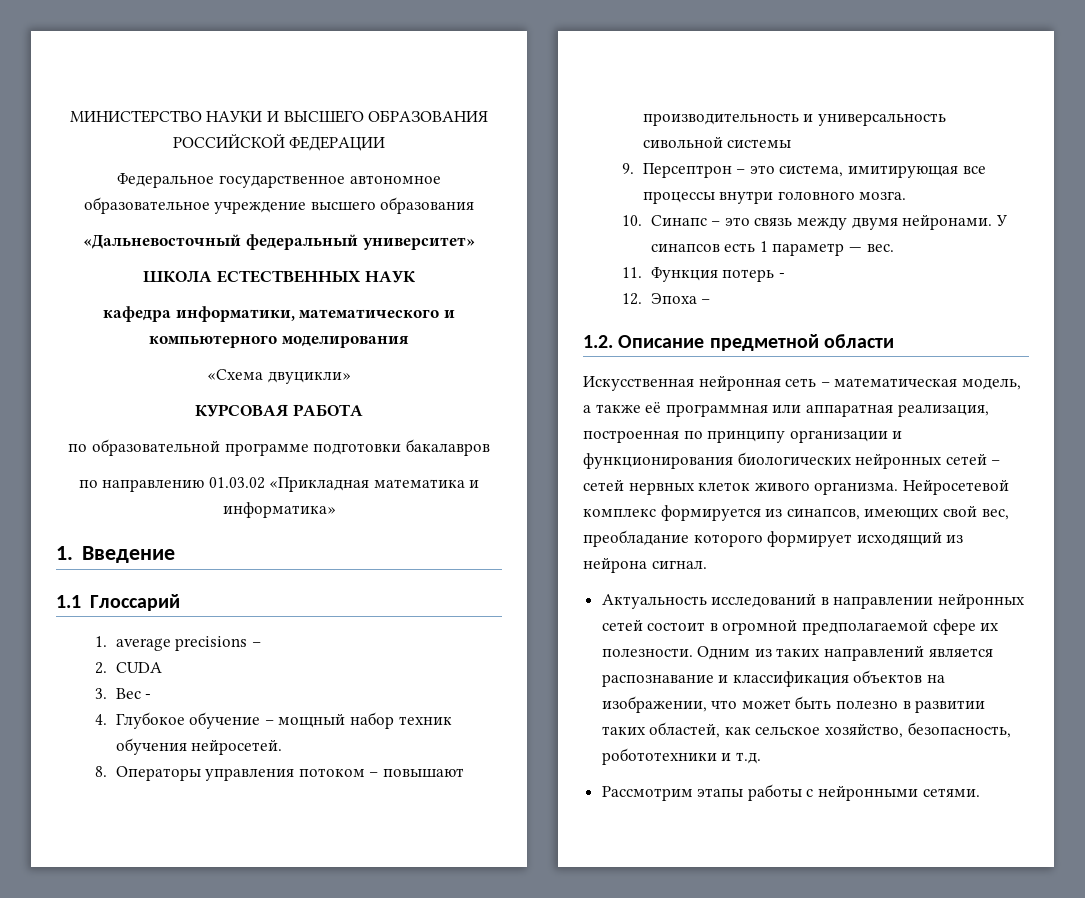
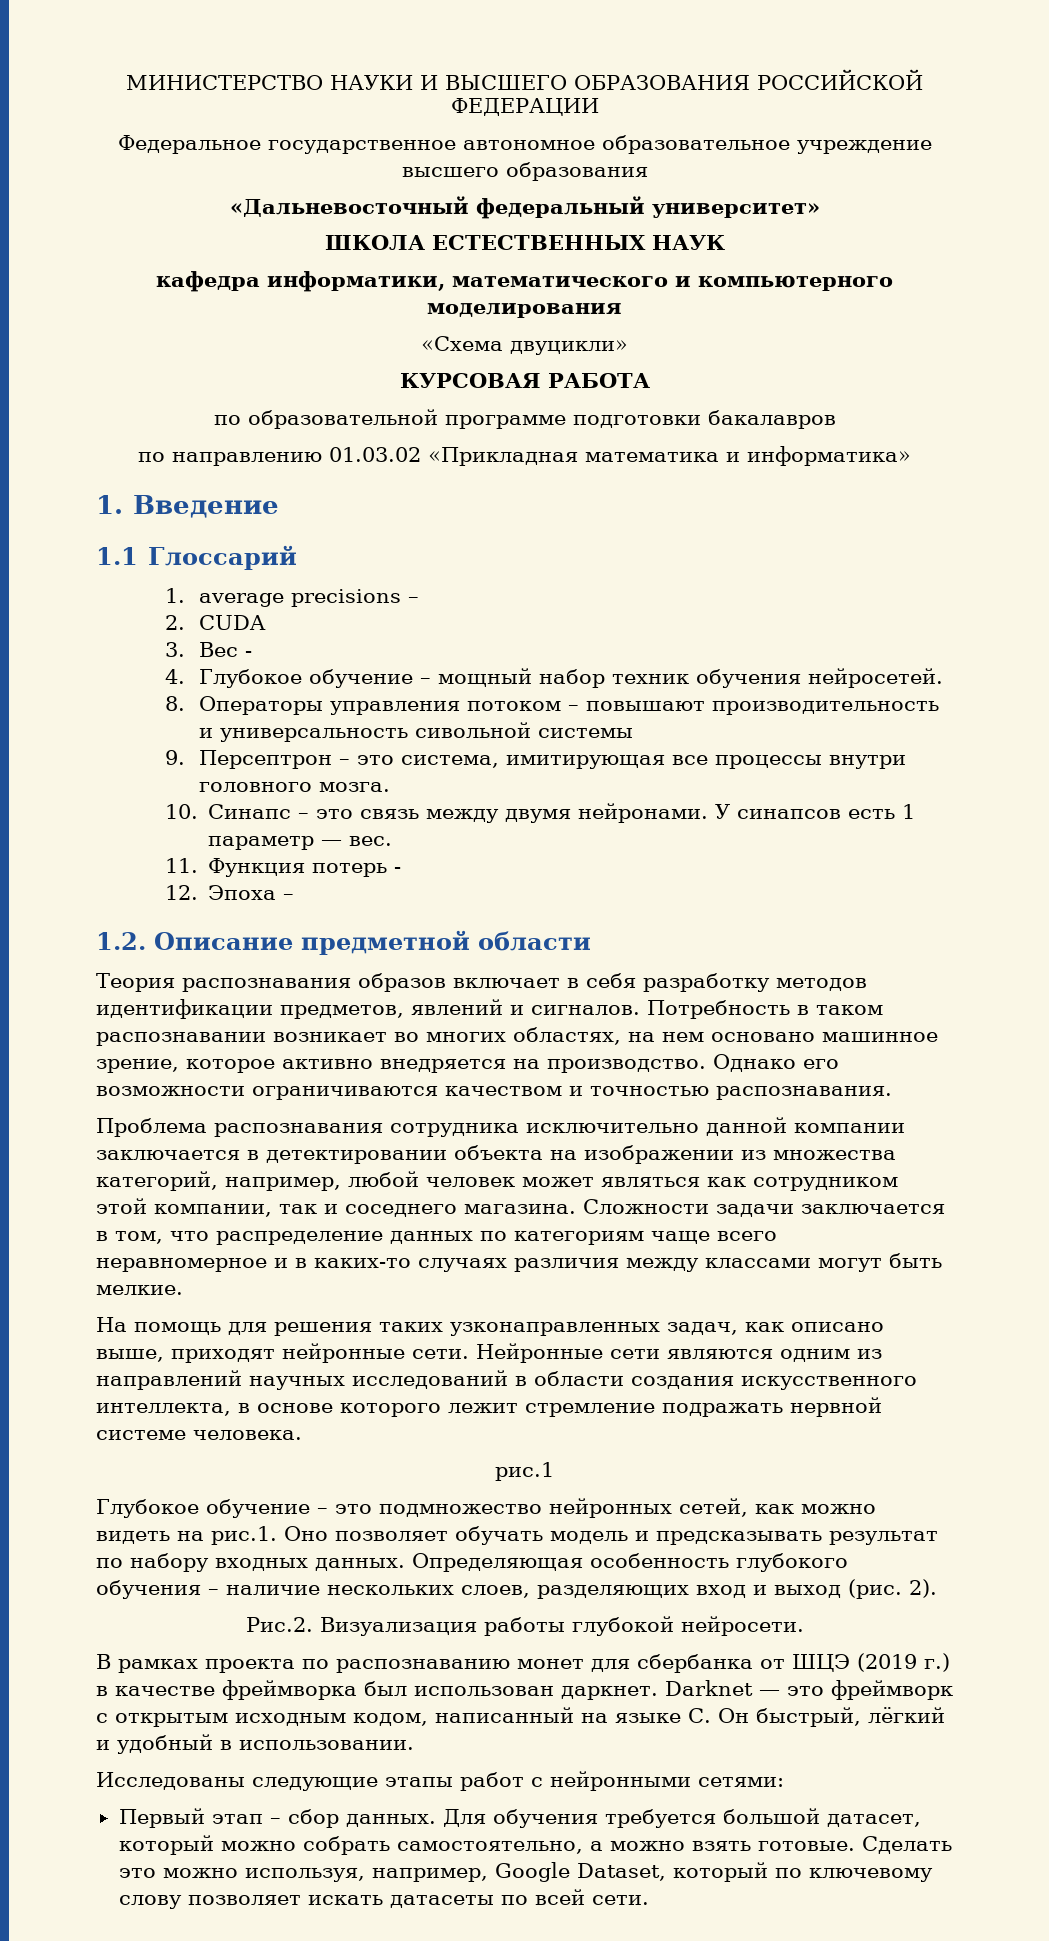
[583,375,1021,391] [583,402,989,417] [583,430,903,443] [583,452,1001,469] [583,479,1009,495] [583,505,1009,521] [583,530,964,547] [583,557,707,573] [601,593,1026,609] [601,619,1000,635] [601,645,993,661] [601,670,946,687] [601,696,986,713] [601,722,1011,738] [601,748,761,765] [601,784,980,801] Искусственная нейронная сеть – математическая модель, а также её программная или аппаратная реализация, построенная по принципу организации и функционирования биологических нейронных сетей – сетей нервных клеток живого организма. Нейросетевой комплекс формируется из синапсов, имеющих свой вес, преобладание которого формирует исходящий из нейрона сигнал. // Актуальность исследований в направлении нейронных сетей состоит в огромной предполагаемой сфере их полезности. Одним из таких направлений является распознавание и классификация объектов на изображении, что может быть полезно в развитии таких областей, как сельское хозяйство, безопасность, робототехники и т.д. // Рассмотрим этапы работы с нейронными сетями. -> [96,973,867,992] [96,999,883,1019] [96,1027,938,1046] [96,1054,839,1073] [96,1086,892,1100] [96,1117,905,1137] [96,1145,896,1164] [96,1171,898,1191] [96,1198,945,1217] [96,1231,777,1245] [96,1253,942,1272] [96,1285,183,1295] [96,1317,884,1336] [96,1343,882,1363] [96,1370,917,1390] [96,1397,882,1417] [96,1430,302,1440] [495,1462,554,1481] [96,1498,876,1518] [96,1526,938,1545] [96,1553,848,1572] [96,1579,937,1599] [245,1616,804,1636] [96,1653,950,1673] [96,1680,953,1700] [96,1707,945,1727] [96,1734,414,1754] [96,1771,784,1791] [118,1808,921,1828] [118,1835,952,1855] [118,1862,933,1882] [118,1889,649,1909] Теория распознавания образов включает в себя разработку методов идентификации предметов, явлений и сигналов. Потребность в таком распознавании возникает во многих областях, на нем основано машинное зрение, которое активно внедряется на производство. Однако его возможности ограничиваются качеством и точностью распознавания. // Проблема распознавания сотрудника исключительно данной компании заключается в детектировании объекта на изображении из множества категорий, например, любой человек может являться как сотрудником этой компании, так и соседнего магазина. Сложности задачи заключается в том, что распределение данных по категориям чаще всего неравномерное и в каких-то случаях различия между классами могут быть мелкие. // На помощь для решения таких узконаправленных задач, как описано выше, приходят нейронные сети. Нейронные сети являются одним из направлений научных исследований в области создания искусственного интеллекта, в основе которого лежит стремление подражать нервной системе человека. // рис.1 // Глубокое обучение – это подмножество нейронных сетей, как можно видеть на рис.1. Оно позволяет обучать модель и предсказывать результат по набору входных данных. Определяющая особенность глубокого обучения – наличие нескольких слоев, разделяющих вход и выход (рис. 2). // Рис.2. Визуализация работы глубокой нейросети. // В рамках проекта по распознаванию монет для сбербанка от ШЦЭ (2019 г.) в качестве фреймворка был использован даркнет. Darknet — это фреймворк с открытым исходным кодом, написанный на языке C. Он быстрый, лёгкий и удобный в использовании. // Исследованы следующие этапы работ с нейронными сетями: // Первый этап – сбор данных. Для обучения требуется большой датасет, который можно собрать самостоятельно, а можно взять готовые. Сделать это можно используя, например, Google Dataset, который по ключевому слову позволяет искать датасеты по всей сети.

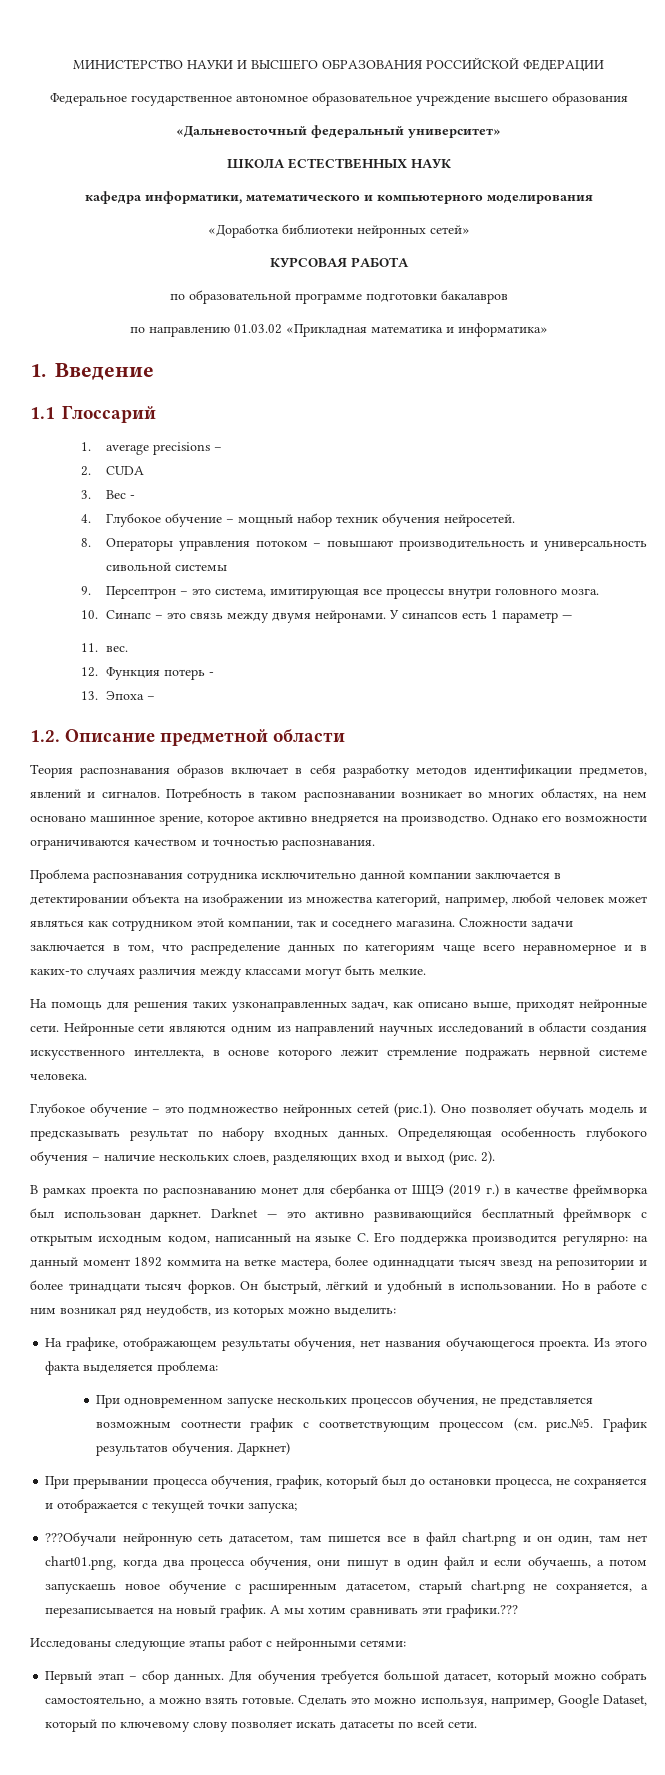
[421,336,628,355] «Схема двуцикли» -> [207,224,470,238] «Доработка библиотеки нейронных сетей»
(342, 843) none -> [80,643,98,652] // 11.
[164,858,198,873] 11. -> [80,667,98,677] 12.
[164,885,198,900] 12. -> [80,691,98,700] 13.
[495,1462,554,1481] // рис.1 -> (87, 1077) none
[679,1498,876,1517] [96,1526,277,1545] сетей, как можно видеть на рис.1. -> [357,1103,436,1117] сетей (рис.1).
[245,1616,804,1636] // Рис.2. Визуализация работы глубокой нейросети. -> (495, 1157) none
(824, 1691) none -> [315,1208,554,1222] активно развивающийся бесплатный
(711, 1715) none -> [373,1232,648,1246] [30,1256,648,1270] [30,1280,235,1294] Его поддержка производится регулярно: на данный момент 1892 коммита на ветке мастера, более одиннадцати тысяч звезд на репозитории и более тринадцати тысяч форков.
(414, 1745) none -> [561,1280,647,1294] [30,1304,396,1318] [45,1337,647,1351] [45,1361,219,1375] [96,1394,594,1408] [96,1418,648,1432] [96,1442,291,1456] [45,1475,647,1489] [45,1499,298,1513] [45,1532,647,1546] [45,1556,648,1570] [45,1580,648,1594] [45,1604,519,1618] Но в работе с ним возникал ряд неудобств, из которых можно выделить: // На графике, отображающем результаты обучения, нет названия обучающегося проекта. Из этого факта выделяется проблема: // При одновременном запуске нескольких процессов обучения, не представляется возможным соотнести график с соответствующим процессом (см. рис.№5. График результатов обучения. Даркнет) // При прерывании процесса обучения, график, который был до остановки процесса, не сохраняется и отображается с текущей точки запуска; // ???Обучали нейронную сеть датасетом, там пишется все в файл chart.png и он один, там нет chart01.png, когда два процесса обучения, они пишут в один файл и если обучаешь, а потом запускаешь новое обучение с расширенным датасетом, старый chart.png не сохраняется, а перезаписывается на новый график. А мы хотим сравнивать эти графики.???

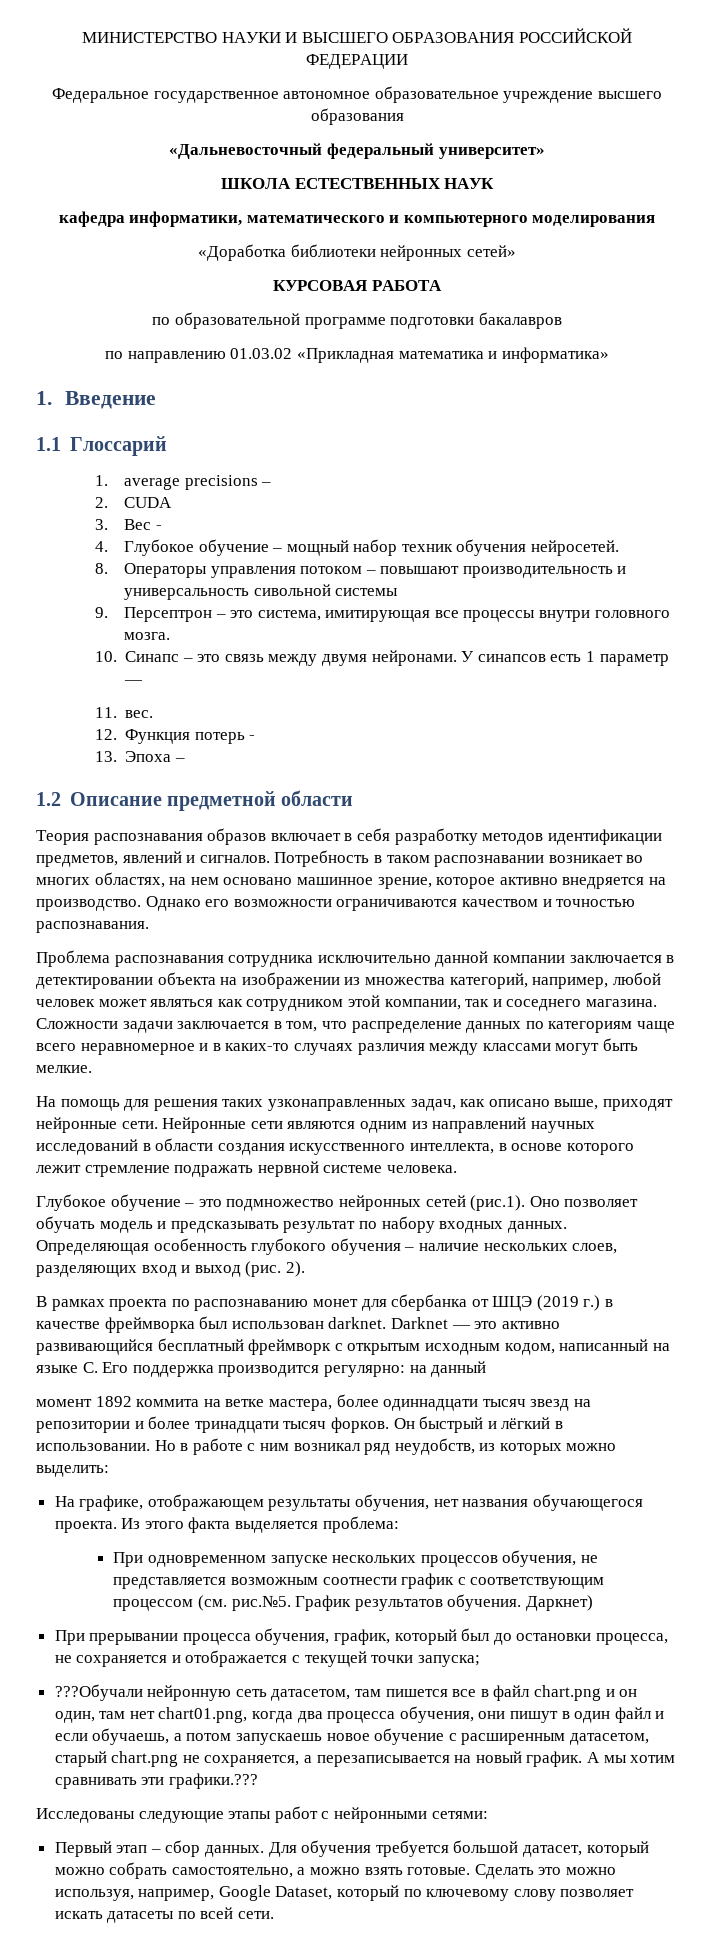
[30,730,60,742] 1.2. -> [36,792,61,806] 1.2
[150,1211,202,1222] даркнет. -> [328,1317,387,1329] darknet.
(78, 1262) none -> (487, 1369) //
[263,1280,442,1294] быстрый, лёгкий и удобный -> [419,1416,551,1433] быстрый и лёгкий

